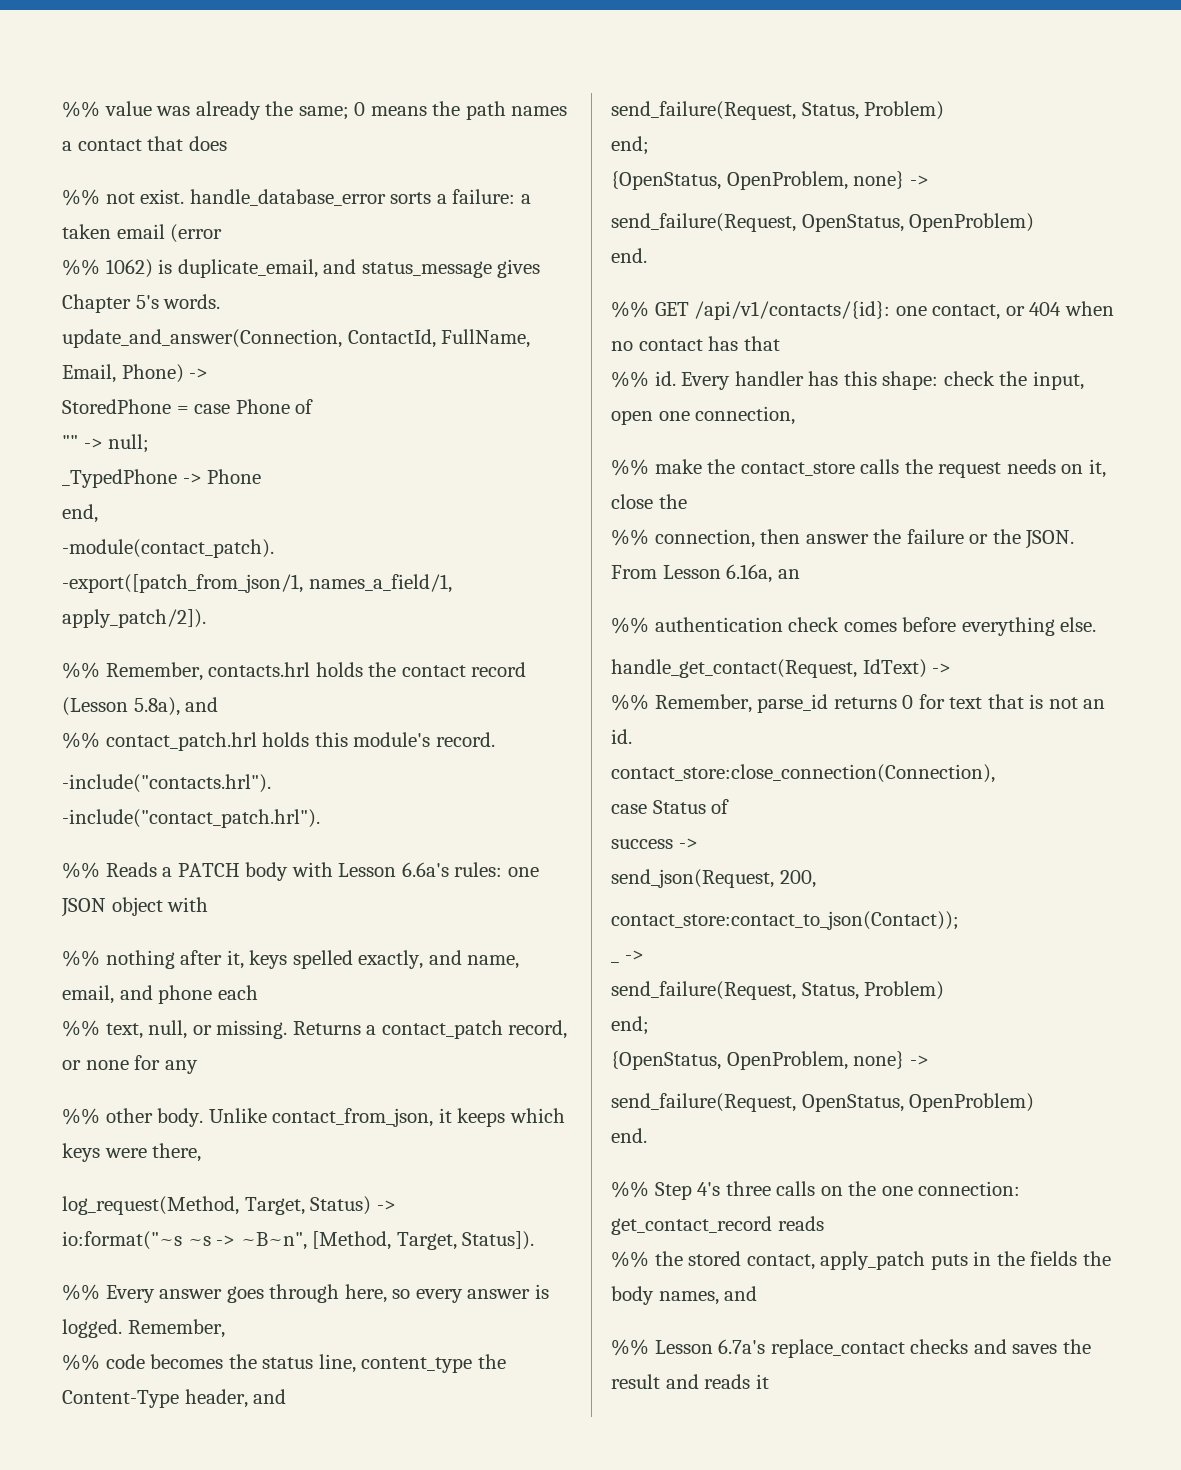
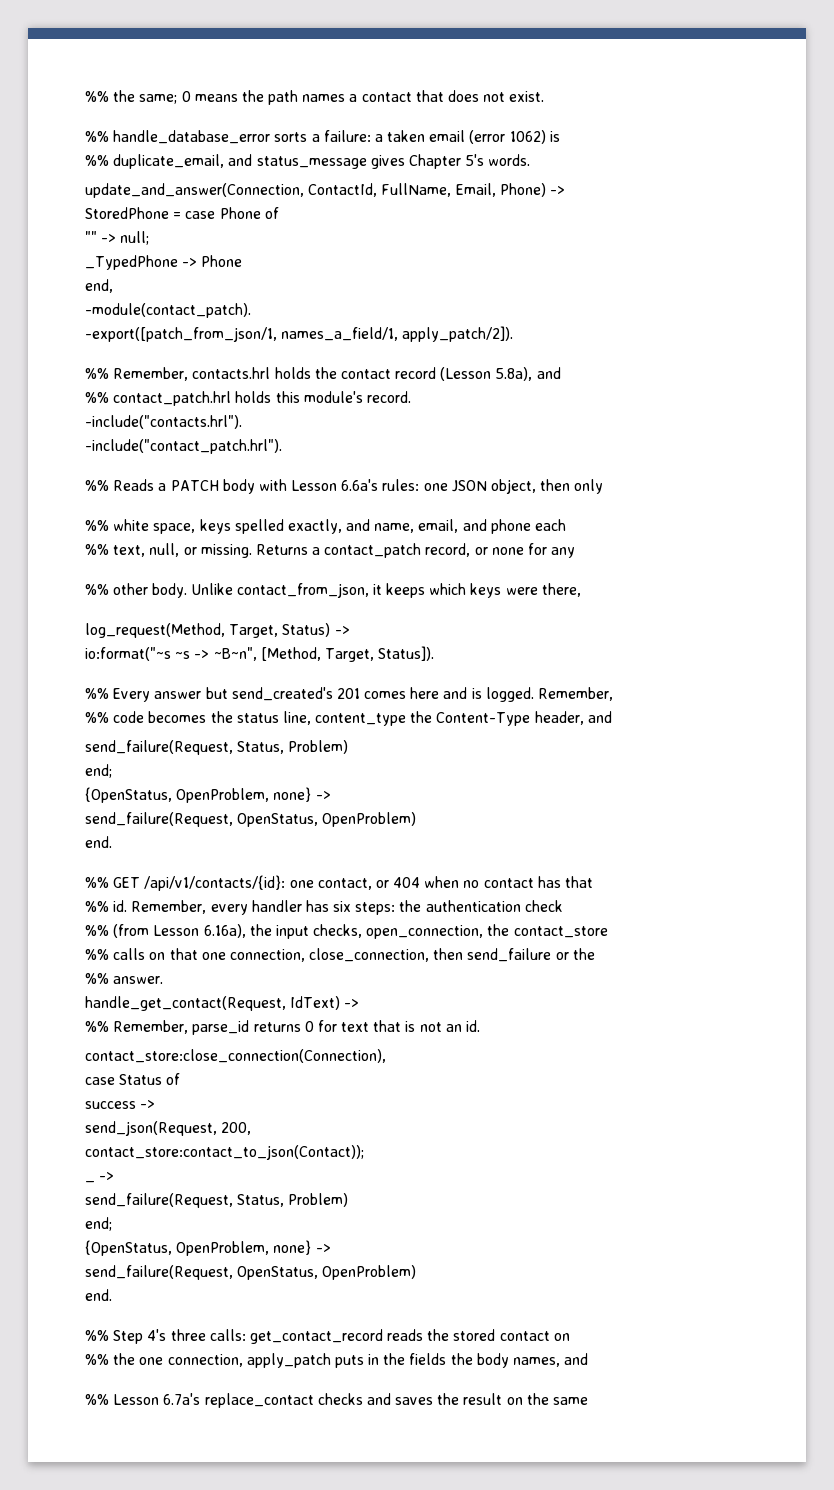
[62,101,261,120] %% value was already -> [85,91,109,102] %%
[62,189,185,206] // %% not exist. -> [483,91,545,102] [85,131,109,142] not exist. // %%
[62,259,173,278] // %% 1062) is -> [509,130,560,144] [85,155,109,166] 1062) is // %%
[111,897,209,916] [62,950,244,969] object with // %% nothing after it, -> [491,479,604,494] [85,519,196,534] object, then only // %% white space,
[226,1284,531,1303] goes through here, so every answer -> [205,687,468,701] but send_created's 201 comes here and
[681,371,1084,390] [611,406,796,425] [611,459,1106,478] [611,494,687,509] [611,529,1075,549] [611,564,800,583] [611,617,1097,636] Every handler has this shape: check the input, open one connection, // %% make the contact_store calls the request needs on it, close the // %% connection, then answer the failure or the JSON. From Lesson 6.16a, an // %% authentication check comes before everything else. -> [131,900,563,915] [85,924,608,939] [85,948,595,962] [85,973,164,984] Remember, every handler has six steps: the authentication check // %% (from Lesson 6.16a), the input checks, open_connection, the contact_store // %% calls on that one connection, close_connection, then send_failure or the // %% answer.
[776,1181,1021,1196] [611,1216,824,1235] [611,1251,815,1270] calls on the one connection: get_contact_record reads // %% the stored contact, -> [209,1329,570,1344] [85,1353,243,1367] calls: get_contact_record reads the stored contact on // %% the one connection,
[665,1374,769,1389] and reads it -> [506,1393,589,1405] on the same

